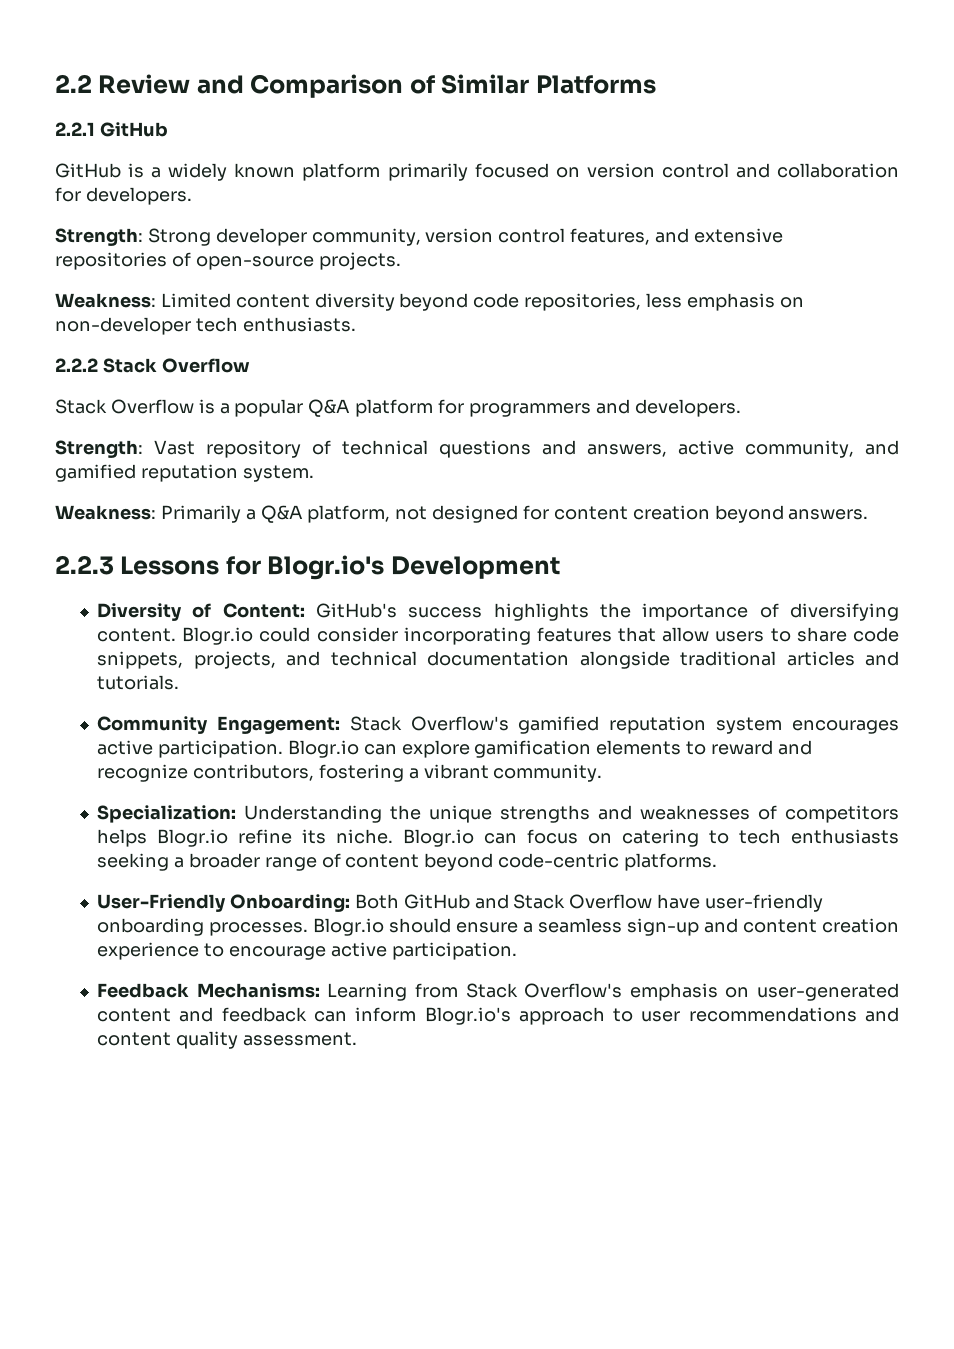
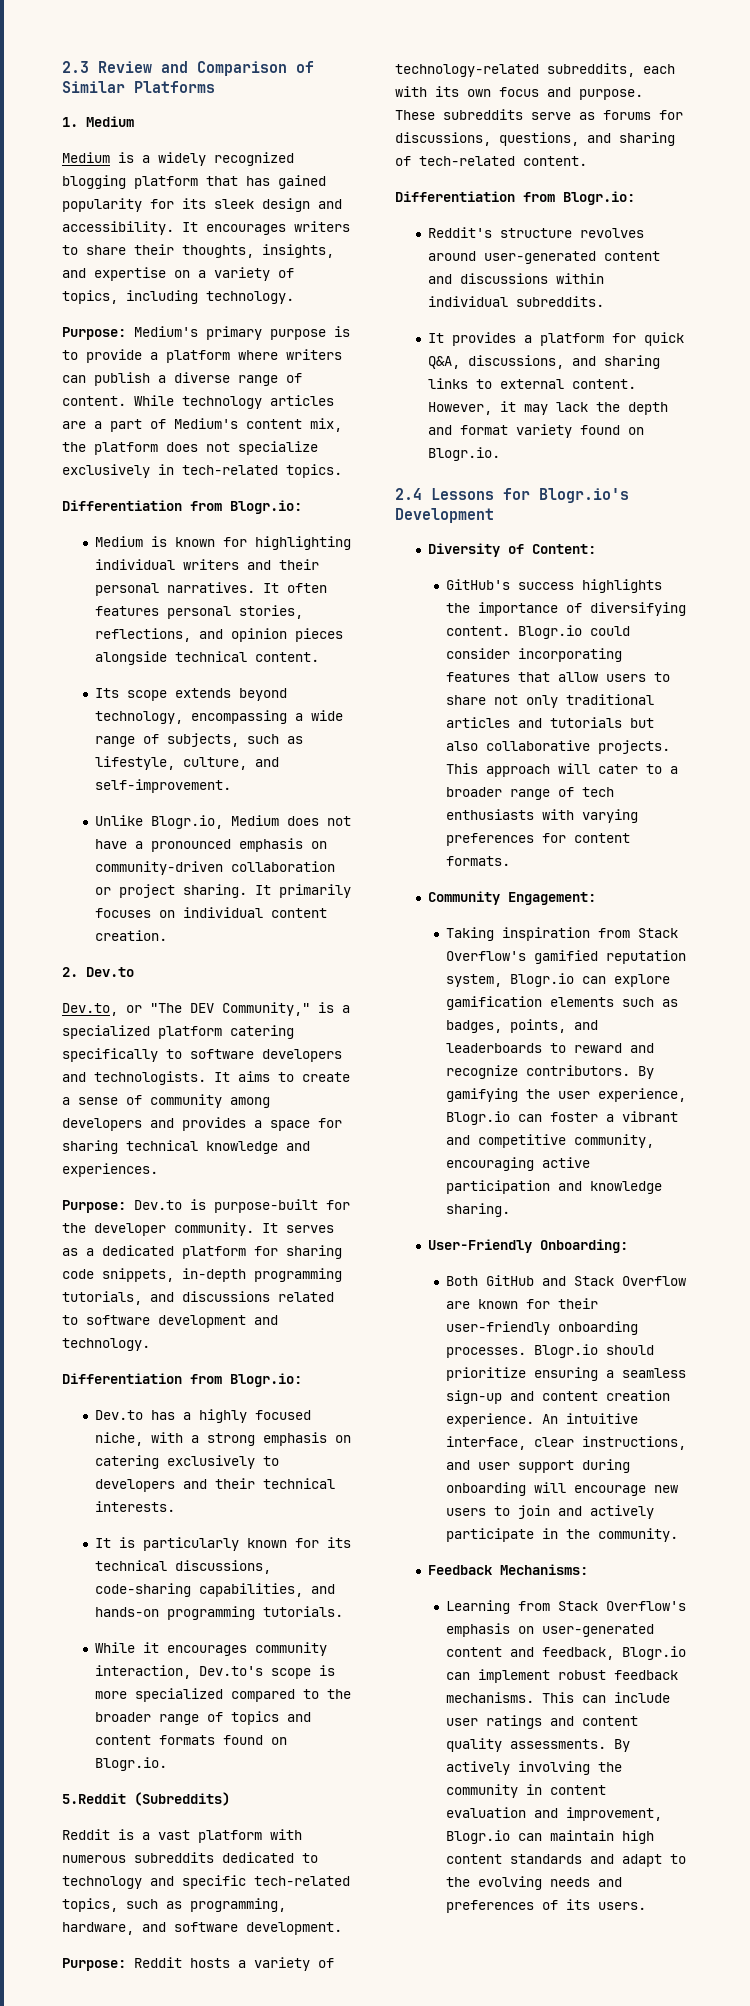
[55,74,92,93] 2.2 -> [62,61,89,73] 2.3
[55,122,168,137] [55,163,900,181] [55,187,192,205] [55,228,783,246] [55,252,401,270] [55,293,804,311] [55,317,356,335] [55,358,250,373] [55,399,741,417] [55,440,899,458] [55,464,314,482] [55,505,869,523] [55,555,114,575] 2.2.1 GitHub // GitHub is a widely known platform primarily focused on version control and collaboration for developers. // Strength: Strong developer community, version control features, and extensive repositories of open-source projects. // Weakness: Limited content diversity beyond code repositories, less emphasis on non-developer tech enthusiasts. // 2.2.2 Stack Overflow // Stack Overflow is a popular Q&A platform for programmers and developers. // Strength: Vast repository of technical questions and answers, active community, and gamified reputation system. // Weakness: Primarily a Q&A platform, not designed for content creation beyond answers. // 2.2.3 -> [62,116,134,127] [62,152,294,166] [62,175,326,189] [62,198,342,212] [62,221,350,235] [62,244,334,258] [62,267,294,281] [62,290,294,304] [62,326,350,340] [62,349,342,363] [62,372,302,386] [62,395,334,409] [62,418,342,432] [62,441,318,455] [62,464,342,478] [62,500,302,514] [94,536,351,550] [94,559,319,570] [94,582,327,596] [94,605,303,619] [94,628,343,642] [94,651,319,665] [94,688,287,701] [94,710,343,724] [94,733,303,747] [94,756,279,770] [94,779,231,793] [94,815,351,829] [94,838,327,852] [94,861,335,875] [94,884,351,898] [94,907,327,918] [94,930,167,941] [62,967,134,977] [62,1002,350,1016] [62,1025,294,1039] [62,1048,342,1062] [62,1071,350,1085] [62,1094,270,1108] [62,1117,342,1131] [62,1140,310,1154] [62,1163,158,1177] [62,1199,350,1213] [62,1222,334,1236] [62,1245,342,1259] [62,1268,342,1282] [62,1291,334,1305] [62,1315,278,1328] [62,1338,150,1351] [62,1373,302,1387] [94,1409,311,1423] [94,1432,351,1446] [94,1455,279,1469] [94,1478,335,1492] [94,1501,175,1512] [94,1537,351,1551] [94,1560,271,1574] [94,1583,335,1597] [94,1606,343,1620] [94,1642,327,1656] [94,1665,335,1679] [94,1688,351,1702] [94,1711,311,1725] [94,1735,287,1745] [94,1757,167,1771] [62,1792,230,1806] [62,1829,302,1843] [62,1852,318,1863] [62,1875,350,1889] [62,1898,286,1912] [62,1922,342,1935] [62,1957,334,1971] [395,63,675,77] [395,86,643,100] [395,109,683,120] [395,132,675,146] [395,156,587,166] [395,191,635,205] [427,227,644,238] [427,251,660,264] [427,273,604,284] [427,296,604,307] [427,332,684,346] [427,355,660,369] [427,378,636,389] [427,401,668,415] [427,424,644,438] [427,447,500,461] [395,488,422,500] 1. Medium // Medium is a widely recognized blogging platform that has gained popularity for its sleek design and accessibility. It encourages writers to share their thoughts, insights, and expertise on a variety of topics, including technology. // Purpose: Medium's primary purpose is to provide a platform where writers can publish a diverse range of content. While technology articles are a part of Medium's content mix, the platform does not specialize exclusively in tech-related topics. // Differentiation from Blogr.io: // Medium is known for highlighting individual writers and their personal narratives. It often features personal stories, reflections, and opinion pieces alongside technical content. // Its scope extends beyond technology, encompassing a wide range of subjects, such as lifestyle, culture, and self-improvement. // Unlike Blogr.io, Medium does not have a pronounced emphasis on community-driven collaboration or project sharing. It primarily focuses on individual content creation. // 2. Dev.to // Dev.to, or "The DEV Community," is a specialized platform catering specifically to software developers and technologists. It aims to create a sense of community among developers and provides a space for sharing technical knowledge and experiences. // Purpose: Dev.to is purpose-built for the developer community. It serves as a dedicated platform for sharing code snippets, in-depth programming tutorials, and discussions related to software development and technology. // Differentiation from Blogr.io: // Dev.to has a highly focused niche, with a strong emphasis on catering exclusively to developers and their technical interests. // It is particularly known for its technical discussions, code-sharing capabilities, and hands-on programming tutorials. // While it encourages community interaction, Dev.to's scope is more specialized compared to the broader range of topics and content formats found on Blogr.io. // 5.Reddit (Subreddits) // Reddit is a vast platform with numerous subreddits dedicated to technology and specific tech-related topics, such as programming, hardware, and software development. // Purpose: Reddit hosts a variety of technology-related subreddits, each with its own focus and purpose. These subreddits serve as forums for discussions, questions, and sharing of tech-related content. // Differentiation from Blogr.io: // Reddit's structure revolves around user-generated content and discussions within individual subreddits. // It provides a platform for quick Q&A, discussions, and sharing links to external content. However, it may lack the depth and format variety found on Blogr.io. // 2.4
(305, 610) none -> (596, 549) //
[853,627,900,642] [97,651,899,669] [97,675,180,690] code snippets, projects, and technical documentation alongside traditional articles and tutorials. -> [493,694,654,708] [445,717,654,728] [445,740,670,754] [445,763,678,777] [445,787,614,800] [445,809,638,823] [445,833,630,846] [445,856,510,866] not only traditional articles and tutorials but also collaborative projects. This approach will cater to a broader range of tech enthusiasts with varying preferences for content formats.
(340, 725) none -> [445,927,630,941] // Taking inspiration from
[716,717,899,734] [97,740,283,758] system encourages active participation. -> [445,974,502,987] system,
[686,740,812,755] [97,764,603,782] [97,805,900,823] [97,829,899,847] [97,853,717,871] to reward and recognize contributors, fostering a vibrant community. // Specialization: Understanding the unique strengths and weaknesses of competitors helps Blogr.io refine its niche. Blogr.io can focus on catering to tech enthusiasts seeking a broader range of content beyond code-centric platforms. -> [621,997,678,1007] [445,1019,598,1033] [445,1043,654,1053] [445,1065,654,1079] [445,1088,686,1102] [445,1111,678,1125] [445,1134,654,1148] [445,1157,590,1171] [445,1180,662,1194] [445,1203,510,1217] such as badges, points, and leaderboards to reward and recognize contributors. By gamifying the user experience, Blogr.io can foster a vibrant and competitive community, encouraging active participation and knowledge sharing.
(350, 903) none -> (628, 1246) //
[657,894,701,909] have -> [445,1298,598,1309] are known for their
[456,922,519,933] ensure -> [445,1367,598,1381] prioritize ensuring
[97,942,517,960] experience to encourage active participation. -> [445,1413,638,1427] [445,1436,686,1450] [445,1459,630,1473] [445,1482,678,1496] [445,1505,654,1519] [445,1528,678,1542] experience. An intuitive interface, clear instructions, and user support during onboarding will encourage new users to join and actively participate in the community.
(320, 990) none -> (588, 1569) //
[221,1007,899,1025] [97,1031,357,1049] feedback can inform Blogr.io's approach to user recommendations and content quality assessment. -> [541,1646,686,1660] [445,1669,678,1683] [445,1692,670,1703] [445,1715,638,1729] [445,1738,630,1752] [445,1761,622,1775] [445,1784,606,1798] [445,1807,662,1821] [445,1830,654,1844] [445,1854,686,1867] [445,1876,622,1890] [445,1899,646,1913] feedback, Blogr.io can implement robust feedback mechanisms. This can include user ratings and content quality assessments. By actively involving the community in content evaluation and improvement, Blogr.io can maintain high content standards and adapt to the evolving needs and preferences of its users.

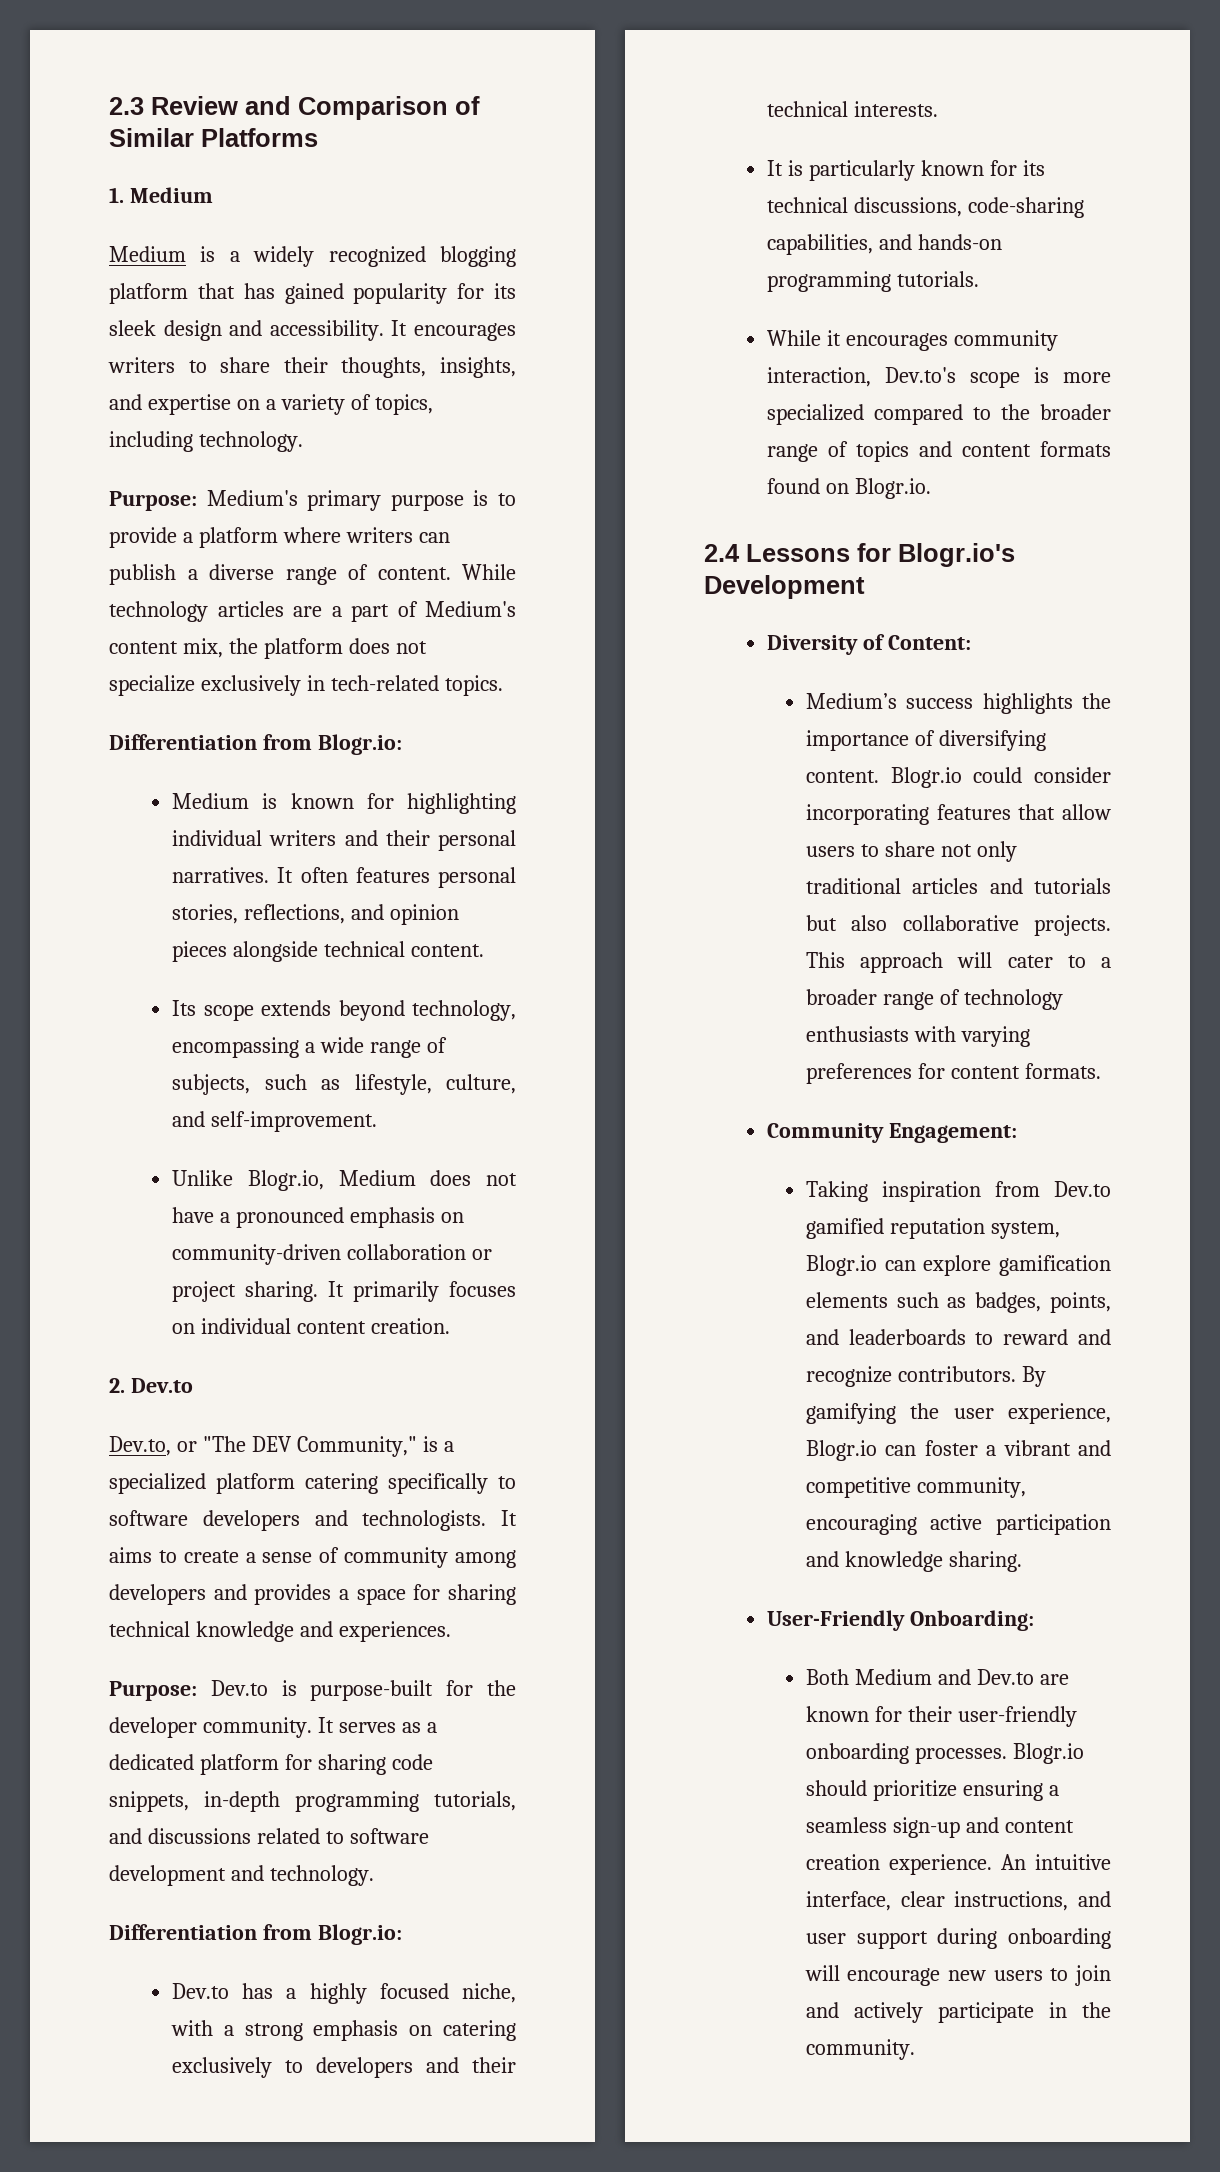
[62,1792,230,1806] [62,1829,302,1843] [62,1852,318,1863] [62,1875,350,1889] [62,1898,286,1912] [62,1922,342,1935] [62,1957,334,1971] [395,63,675,77] [395,86,643,100] [395,109,683,120] [395,132,675,146] [395,156,587,166] [395,191,635,205] [427,227,644,238] [427,251,660,264] [427,273,604,284] [427,296,604,307] [427,332,684,346] [427,355,660,369] [427,378,636,389] [427,401,668,415] [427,424,644,438] [427,447,500,461] // 5.Reddit (Subreddits) // Reddit is a vast platform with numerous subreddits dedicated to technology and specific tech-related topics, such as programming, hardware, and software development. // Purpose: Reddit hosts a variety of technology-related subreddits, each with its own focus and purpose. These subreddits serve as forums for discussions, questions, and sharing of tech-related content. // Differentiation from Blogr.io: // Reddit's structure revolves around user-generated content and discussions within individual subreddits. // It provides a platform for quick Q&A, discussions, and sharing links to external content. However, it may lack the depth and format variety found on Blogr.io. -> (931, 488) none
[445,579,510,590] GitHub's -> [805,693,897,709] Medium’s
[581,787,614,797] tech -> [963,989,1063,1010] technology
[637,928,678,938] [445,951,526,961] Stack Overflow's -> [1054,1181,1111,1197] Dev.to
[485,1275,686,1286] GitHub and Stack Overflow -> [854,1669,1034,1685] Medium and Dev.to
[427,1564,588,1575] [445,1600,686,1614] [445,1623,654,1637] [445,1646,686,1660] [445,1669,678,1683] [445,1692,670,1703] [445,1715,638,1729] [445,1738,630,1752] [445,1761,622,1775] [445,1784,606,1798] [445,1807,662,1821] [445,1830,654,1844] [445,1854,686,1867] [445,1876,622,1890] [445,1899,646,1913] // Feedback Mechanisms: // Learning from Stack Overflow's emphasis on user-generated content and feedback, Blogr.io can implement robust feedback mechanisms. This can include user ratings and content quality assessments. By actively involving the community in content evaluation and improvement, Blogr.io can maintain high content standards and adapt to the evolving needs and preferences of its users. -> (915, 2049) none

